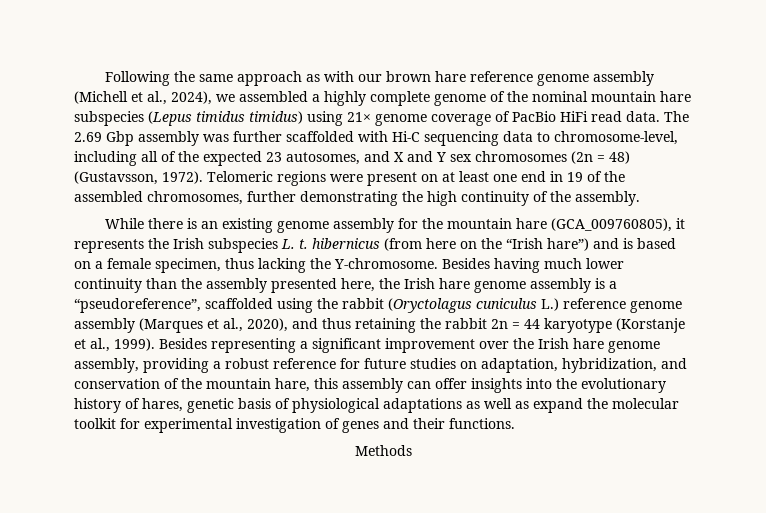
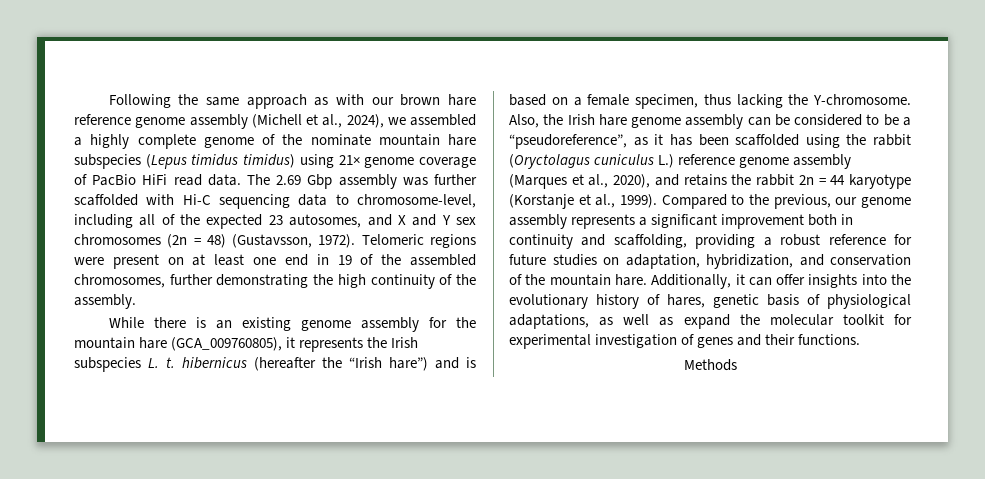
[532,91,588,102] nominal -> [310,134,371,146] nominate
[384,238,477,251] (from here on -> [254,357,316,371] (hereafter
[442,258,624,273] [74,278,375,293] Besides having much lower continuity than the assembly presented here, -> [509,114,539,128] Also,
[595,278,617,289] [74,298,201,313] is a “pseudoreference”, -> [747,114,911,126] [509,134,729,149] can be considered to be a “pseudoreference”, as it has been
[322,318,416,333] thus retaining -> [683,174,727,186] retains
[159,338,660,353] [74,358,139,373] Besides representing a significant improvement over the Irish hare genome assembly, -> [661,194,911,209] [509,214,854,229] [509,234,687,249] Compared to the previous, our genome assembly represents a significant improvement both in continuity and scaffolding,
[275,378,403,393] hare, this assembly -> [614,274,745,289] hare. Additionally, it
[383,398,462,413] adaptations -> [509,314,589,329] adaptations,

